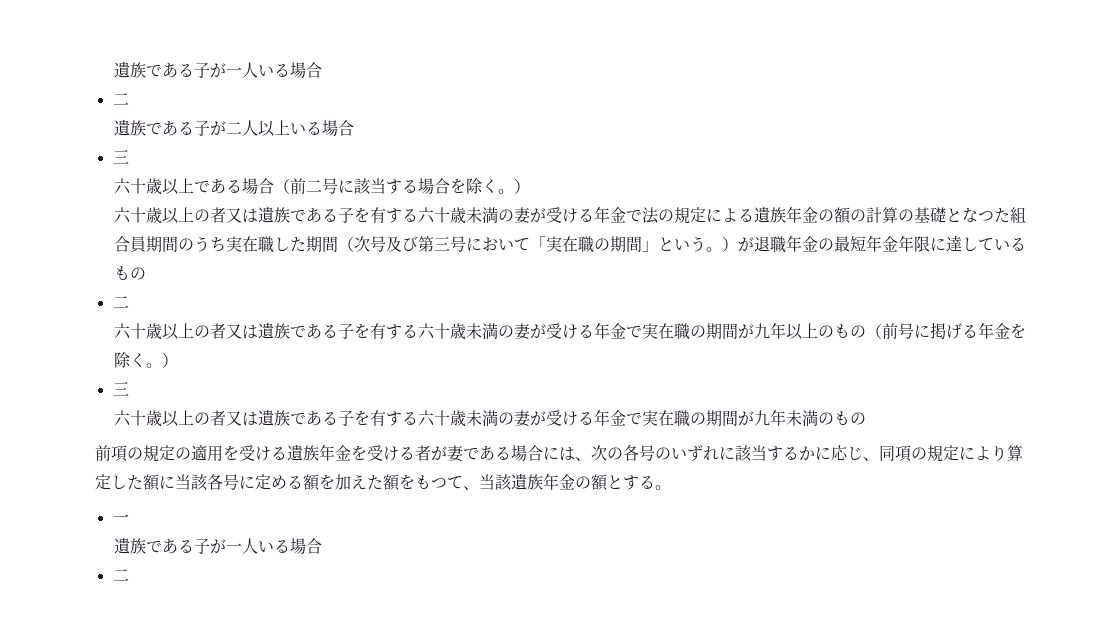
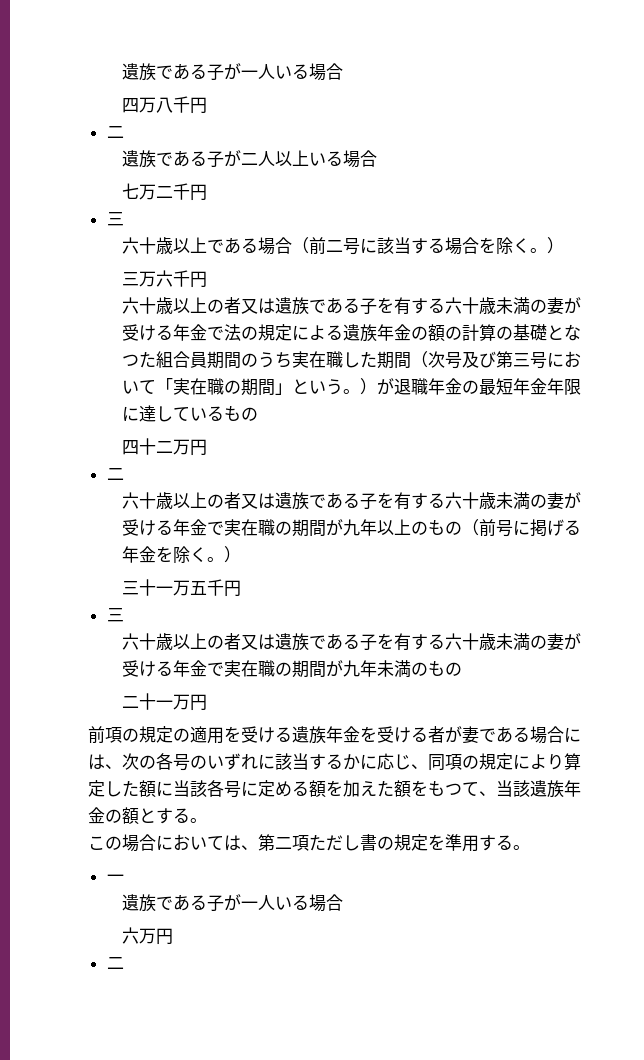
[114,61,323,78] 遺族である子が一人いる場合 -> [121,63,343,81] [121,96,207,114] 遺族である子が一人いる場合 // 四万八千円
(355, 128) none -> [121,183,207,201] // 七万二千円
(531, 186) none -> [121,270,207,288] // 三万六千円
(147, 273) none -> [121,438,207,456] // 四十二万円
(179, 360) none -> [121,579,241,597] // 三十一万五千円
(867, 418) none -> [121,693,207,711] // 二十一万円
(672, 487) none -> [87,834,530,852] // この場合においては、第二項ただし書の規定を準用する。
(323, 546) none -> [121,927,173,945] // 六万円

